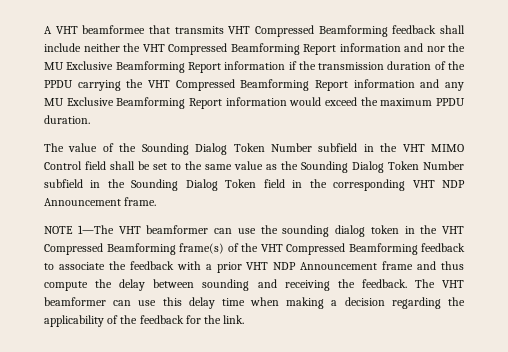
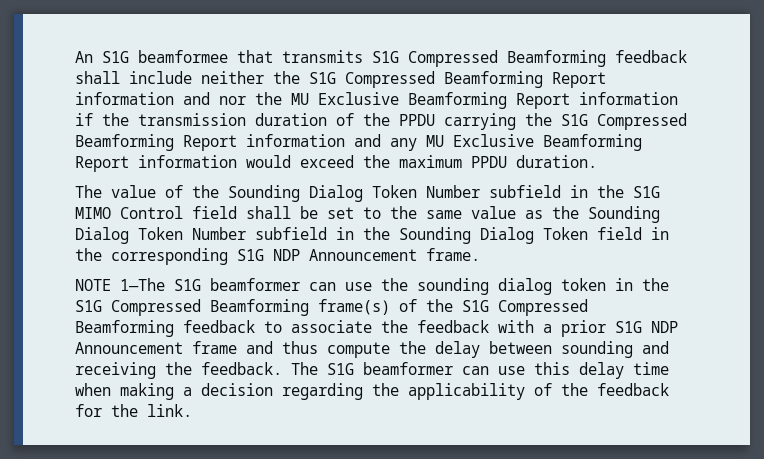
[44,26,78,34] A VHT -> [75,51,129,63] An S1G
[228,26,251,34] VHT -> [372,51,399,63] S1G
[142,44,165,52] VHT -> [309,72,336,84] S1G
[147,80,170,88] VHT -> [561,114,588,126] S1G
[402,144,425,152] VHT -> [633,186,660,198] S1G
[412,180,435,188] VHT -> [237,249,264,261] S1G
[118,226,141,234] VHT -> [174,279,201,291] S1G
[442,226,464,234] VHT -> [75,300,102,312] S1G
[260,244,283,252] VHT -> [462,300,489,312] S1G
[246,262,269,270] VHT -> [615,321,642,333] S1G
[442,280,465,288] VHT -> [327,363,354,375] S1G

